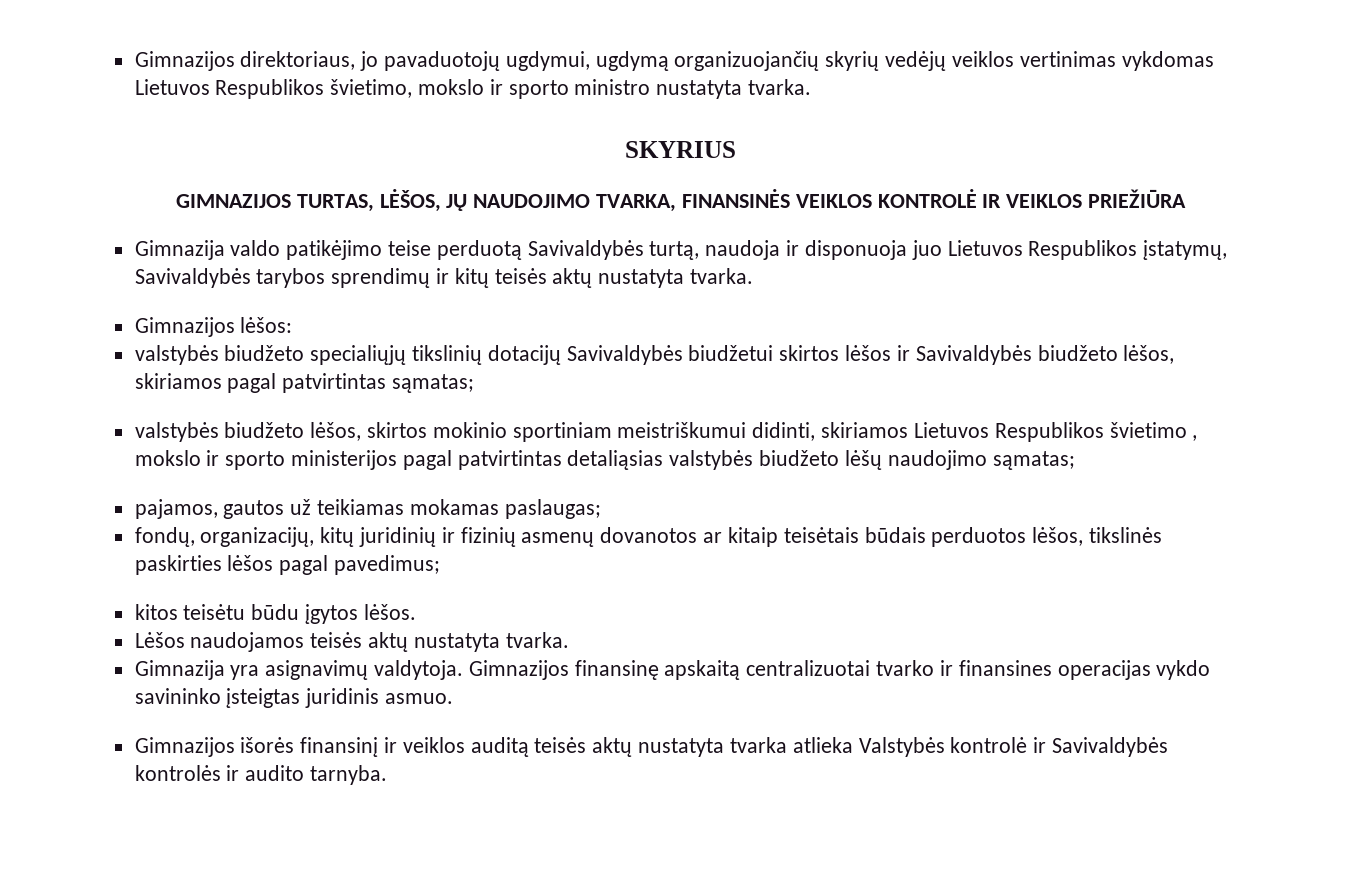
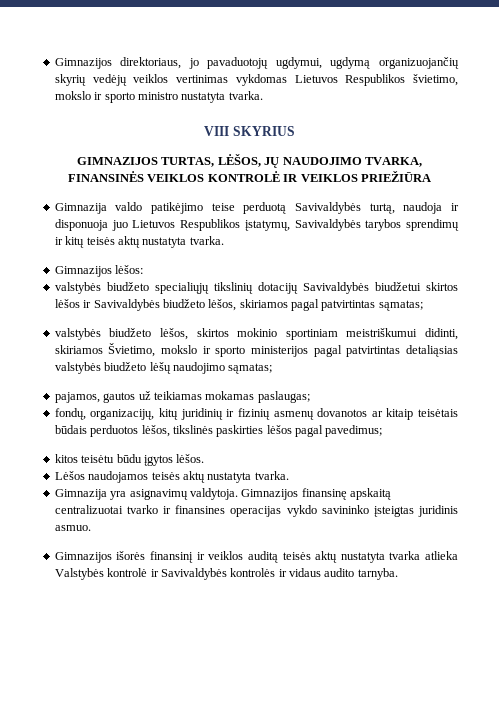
(812, 87) none -> [204,126,230,136] VIII
[913,422,1198,442] Lietuvos Respublikos švietimo , -> [108,343,156,357] Švietimo,
(240, 773) none -> [289,568,321,577] vidaus

